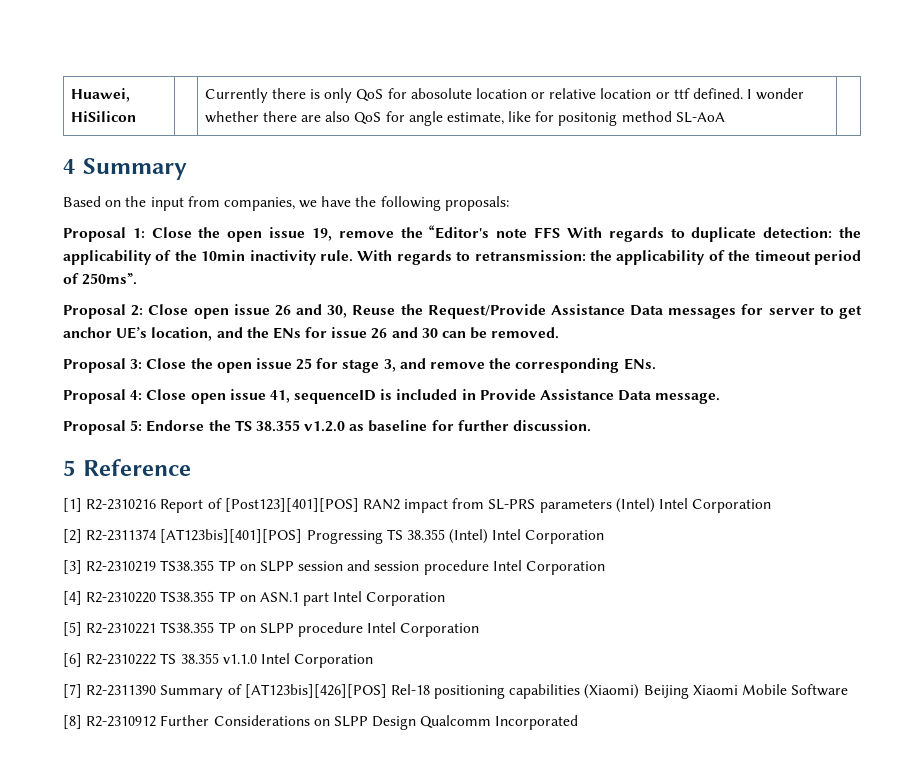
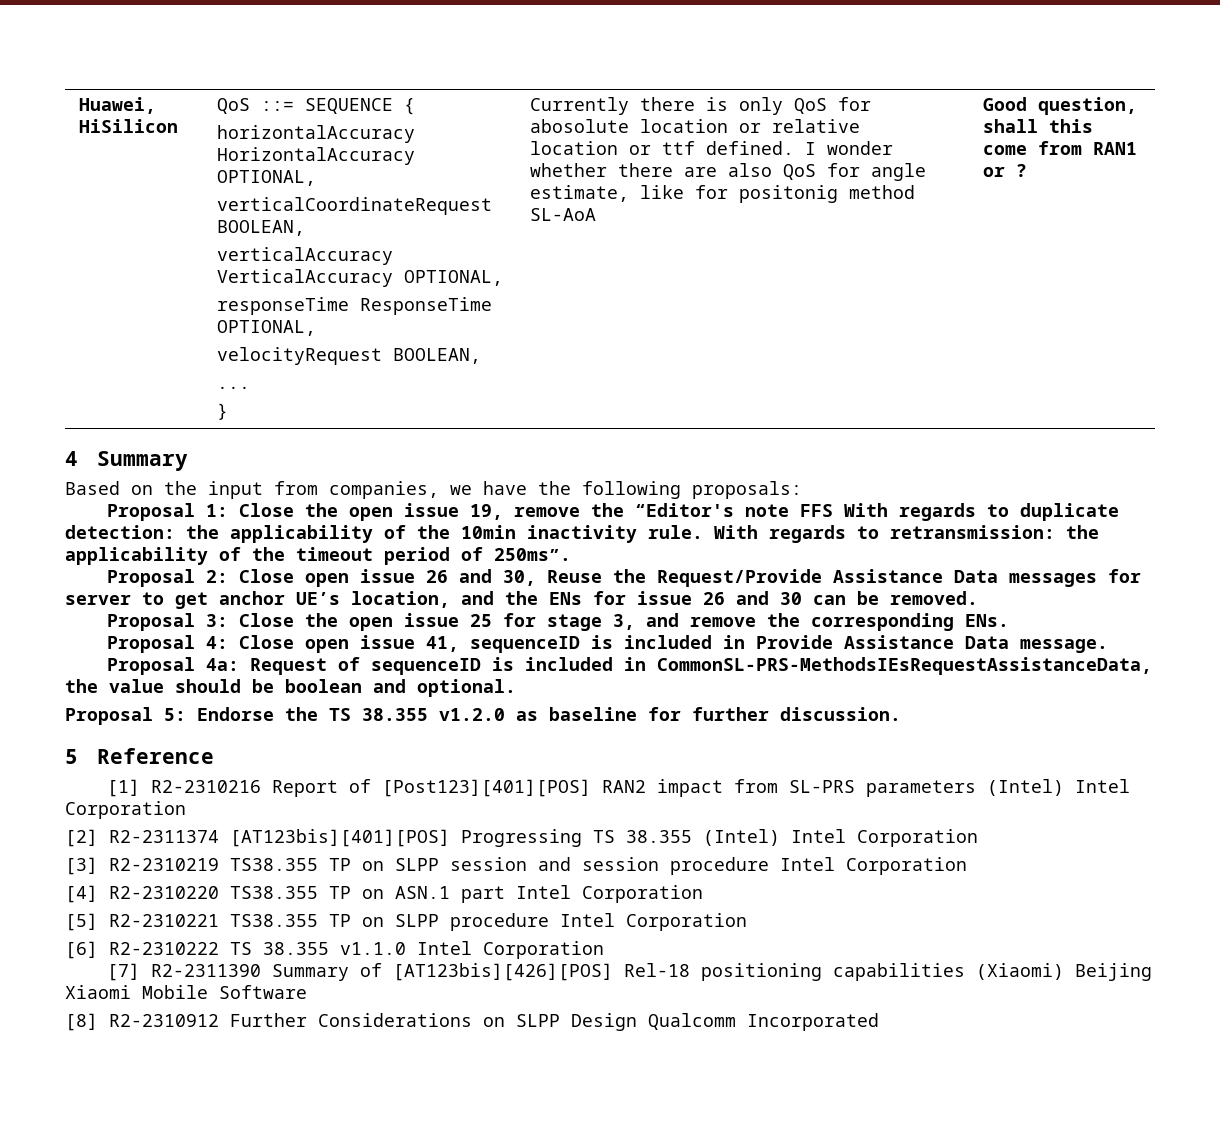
(136, 116) none -> [216,98,415,115] [216,125,415,143] [216,147,415,165] [216,170,316,186] [216,197,492,215] [216,220,305,236] [216,247,393,265] [216,269,503,287] [216,297,492,315] [216,320,316,336] [216,347,481,365] [216,386,250,389] [216,403,228,420] QoS ::= SEQUENCE { // horizontalAccuracy HorizontalAccuracy OPTIONAL, // verticalCoordinateRequest BOOLEAN, // verticalAccuracy VerticalAccuracy OPTIONAL, // responseTime ResponseTime OPTIONAL, // velocityRequest BOOLEAN, // ... // }
(725, 117) none -> [982,97,1137,115] [982,119,1093,133] [982,141,1137,155] [982,164,1027,177] Good question, shall this come from RAN1 or ?
(721, 398) none -> [106,657,1152,675] [65,679,516,697] // Proposal 4a: Request of sequenceID is included in CommonSL-PRS-MethodsIEsRequestAssistanceData, the value should be boolean and optional.

